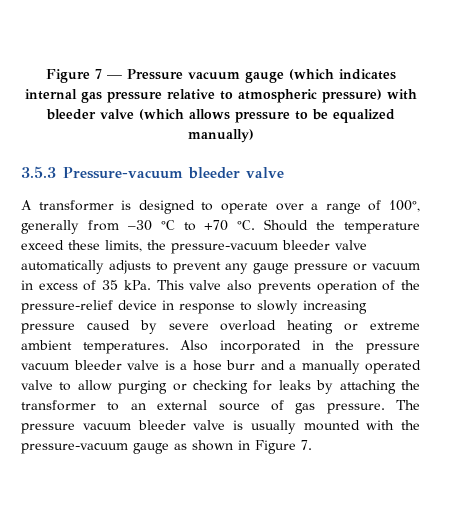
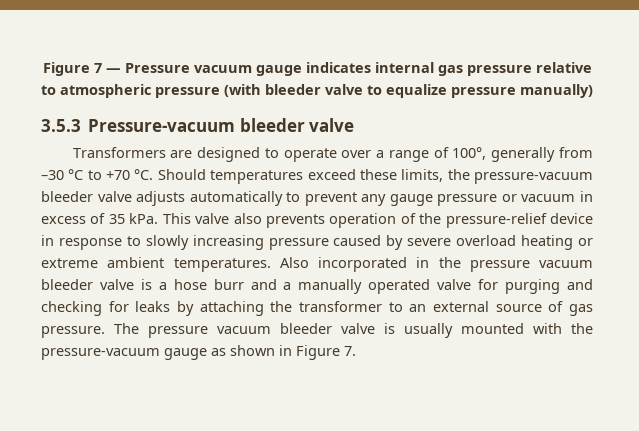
[288,69,334,80] (which -> (302, 70) none
[321,89,417,103] [45,109,395,123] pressure) with bleeder valve (which allows pressure to be equalized -> [155,84,516,98] pressure (with bleeder valve to equalize pressure
[21,200,132,211] A transformer is -> [72,147,193,158] Transformers are
[316,220,420,234] the temperature -> [210,170,304,184] temperatures
[21,260,151,274] automatically adjusts -> [136,191,283,206] adjusts automatically
[59,380,187,394] to allow purging or -> [478,279,593,294] for purging and

